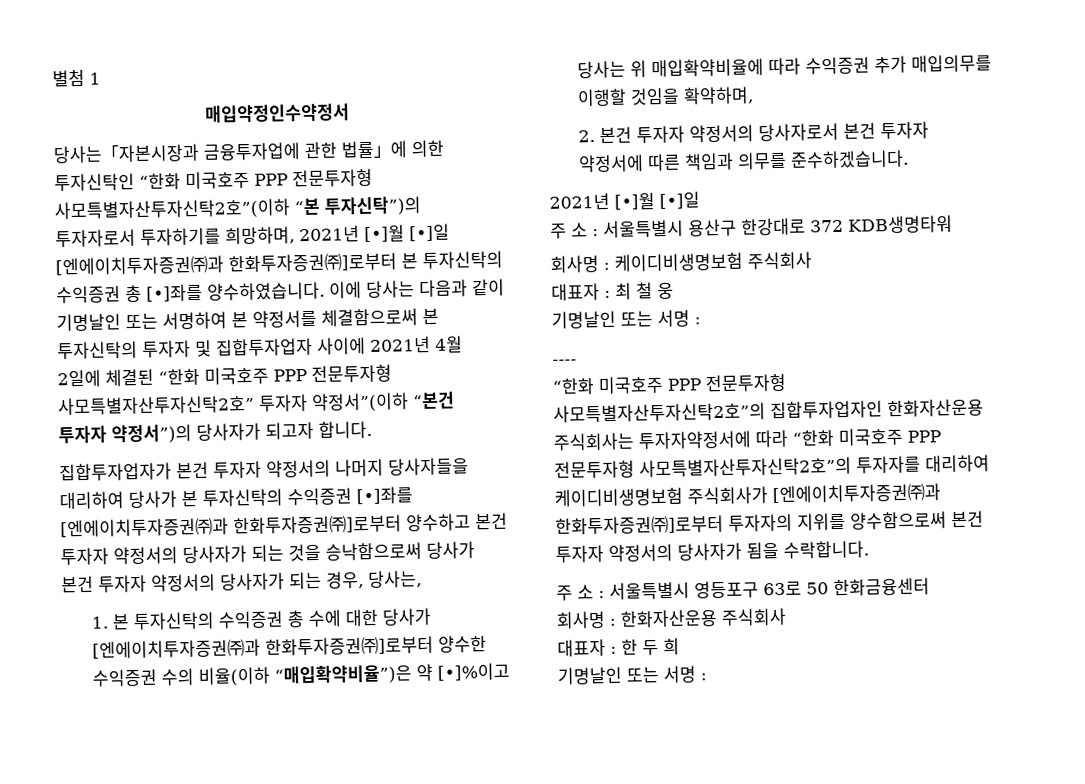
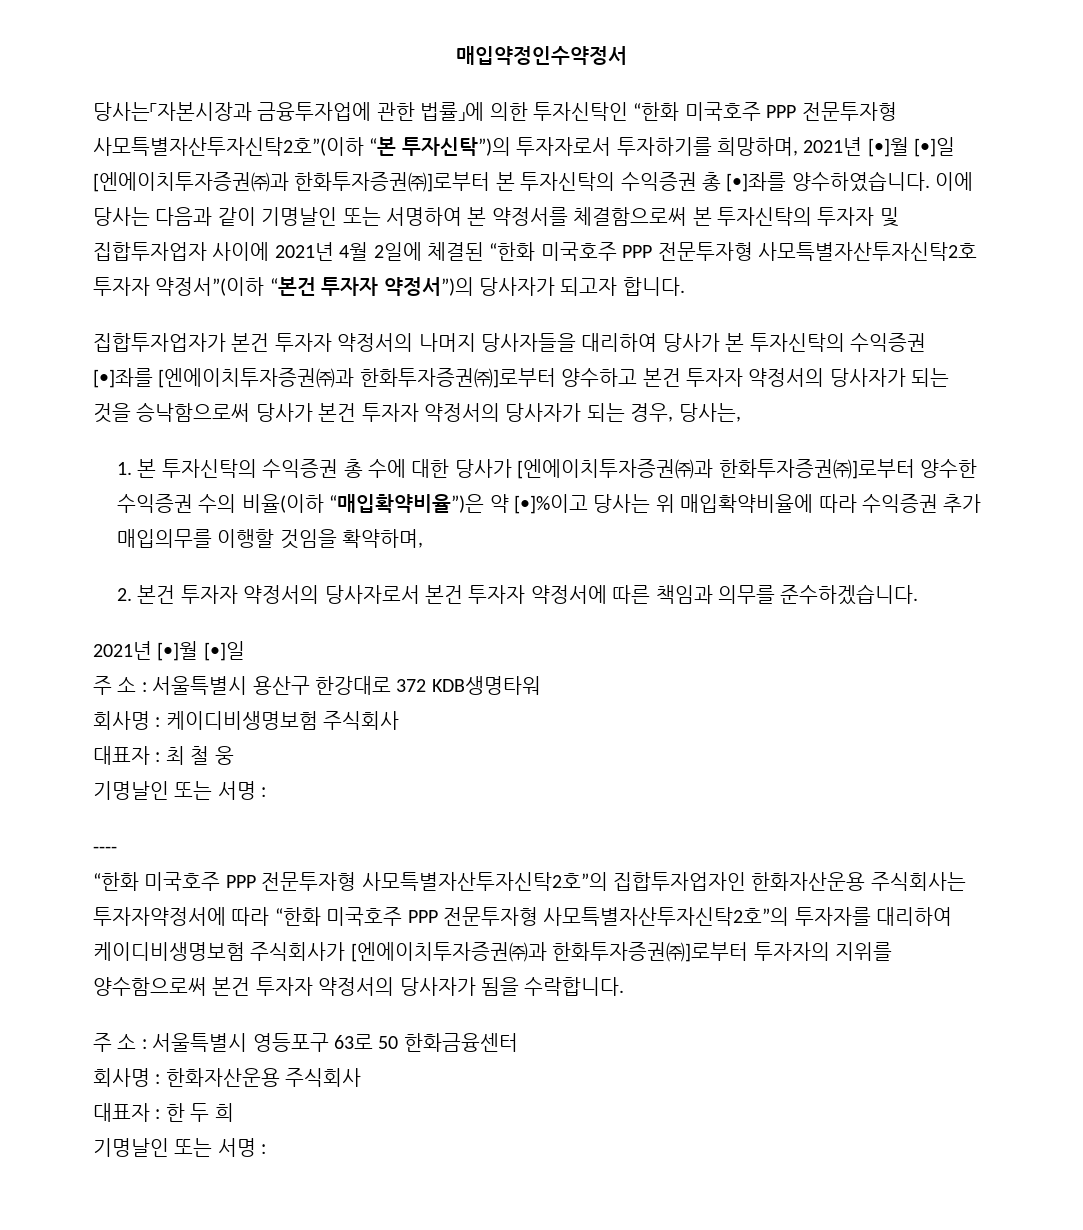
[52,69,101,88] 별첨 1 // -> (456, 55) none
[58,394,255,416] 사모특별자산투자신탁2호” -> [757,242,977,261] 사모특별자산투자신탁2호

